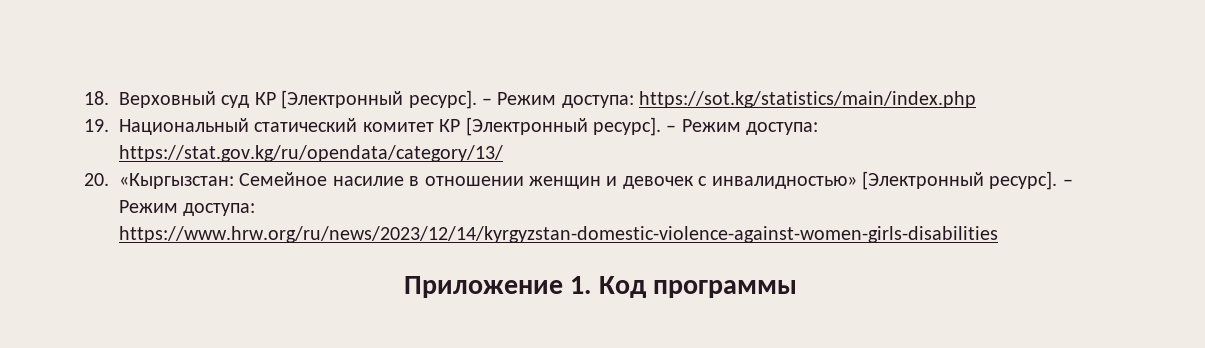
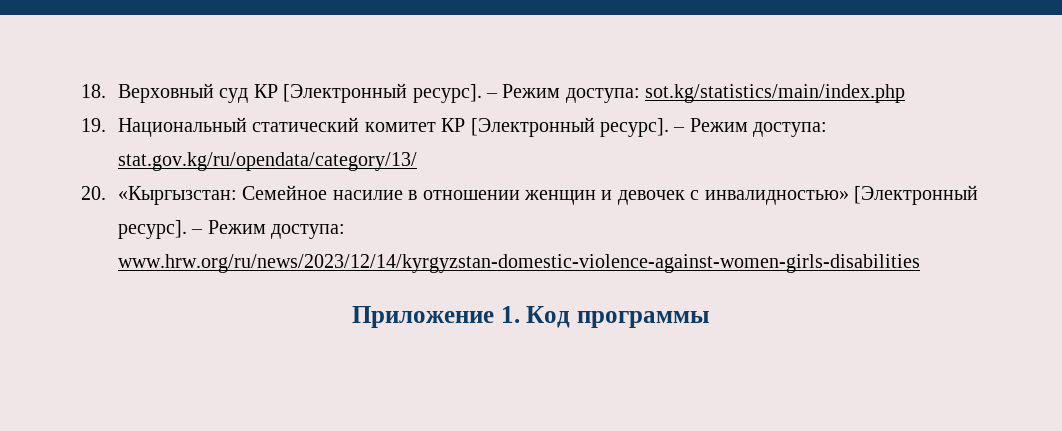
[639,91,977,108] https://sot.kg/statistics/main/index.php -> [645,84,906,103] sot.kg/statistics/main/index.php
[119,145,503,162] https://stat.gov.kg/ru/opendata/category/13/ -> [118,152,418,171] stat.gov.kg/ru/opendata/category/13/
[119,226,998,243] https://www.hrw.org/ru/news/2023/12/14/kyrgyzstan-domestic-violence-against-women-girls-disabilities -> [118,254,921,273] www.hrw.org/ru/news/2023/12/14/kyrgyzstan-domestic-violence-against-women-girls-disabilities

